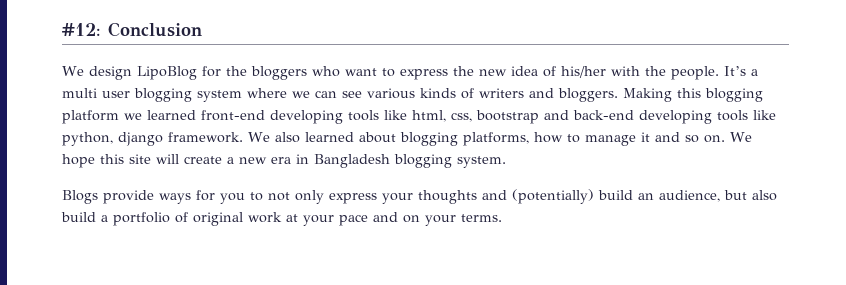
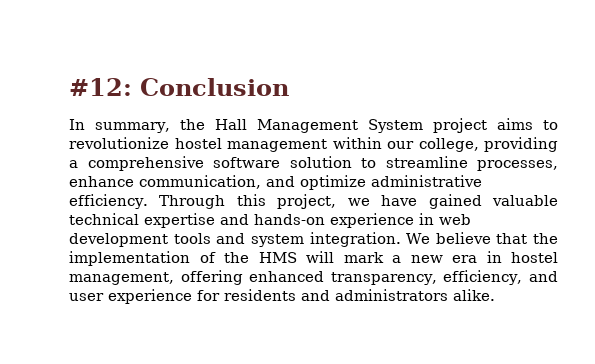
[62,66,758,80] [62,88,763,102] [62,110,776,124] [62,132,752,146] [62,154,506,168] [62,189,777,204] [61,212,502,226] We design LipoBlog for the bloggers who want to express the new idea of his/her with the people. It’s a multi user blogging system where we can see various kinds of writers and bloggers. Making this blogging platform we learned front-end developing tools like html, css, bootstrap and back-end developing tools like python, django framework. We also learned about blogging platforms, how to manage it and so on. We hope this site will create a new era in Bangladesh blogging system. // Blogs provide ways for you to not only express your thoughts and (potentially) build an audience, but also build a portfolio of original work at your pace and on your terms. -> [69,118,558,133] [69,137,558,152] [69,156,558,171] [69,175,482,190] [69,194,558,209] [69,213,471,228] [69,232,558,247] [69,251,558,266] [69,270,558,285] [69,289,495,304] In summary, the Hall Management System project aims to revolutionize hostel management within our college, providing a comprehensive software solution to streamline processes, enhance communication, and optimize administrative efficiency. Through this project, we have gained valuable technical expertise and hands-on experience in web development tools and system integration. We believe that the implementation of the HMS will mark a new era in hostel management, offering enhanced transparency, efficiency, and user experience for residents and administrators alike.

